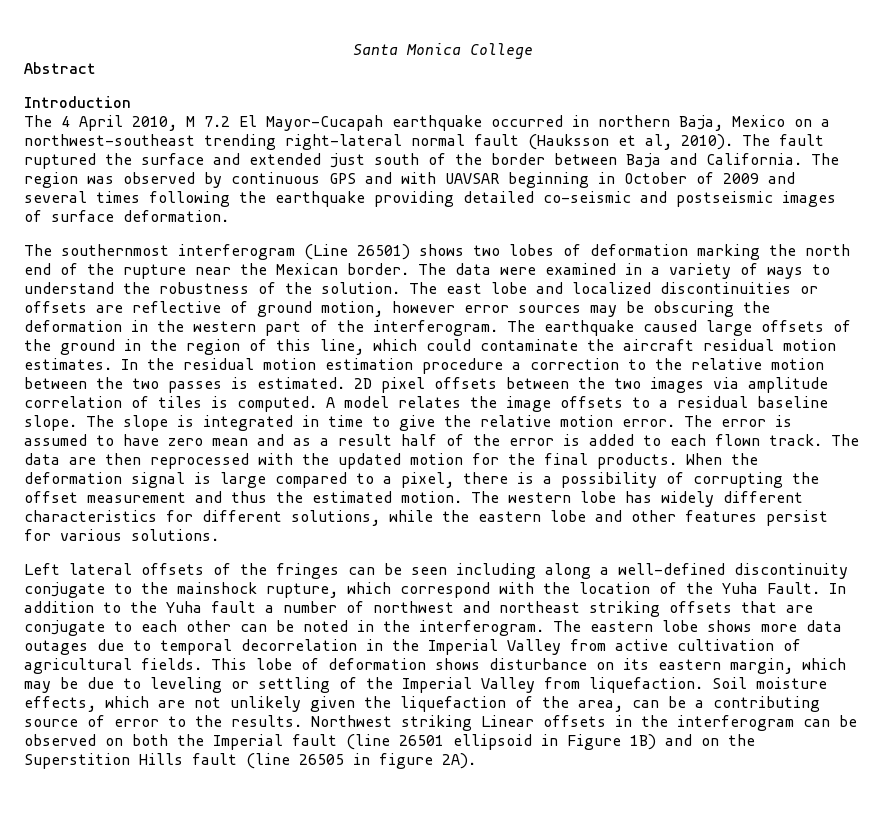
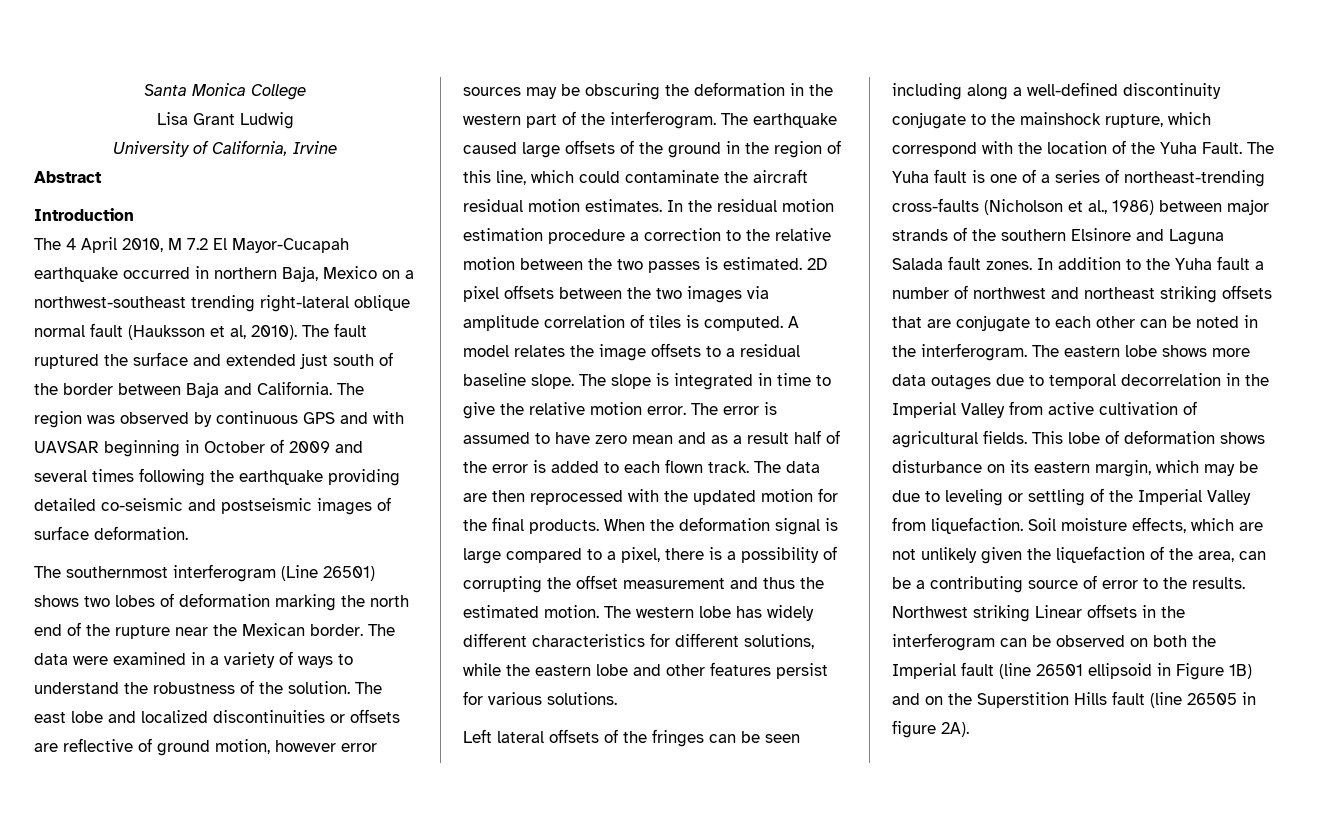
(533, 51) none -> [156,112,294,129] [113,140,337,157] // Lisa Grant Ludwig // University of California, Irvine
(402, 142) none -> [354,295,410,311] oblique
(820, 588) none -> [1247,142,1274,154] [892,169,1265,187] [892,198,1269,215] [892,227,1224,245] [892,256,1032,270] The Yuha fault is one of a series of northeast-trending cross-faults (Nicholson et al., 1986) between major strands of the southern Elsinore and Laguna Salada fault zones.

